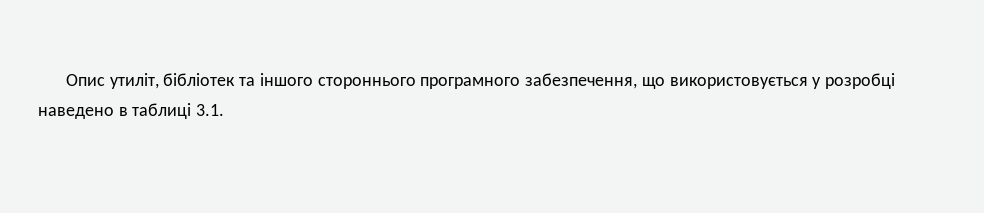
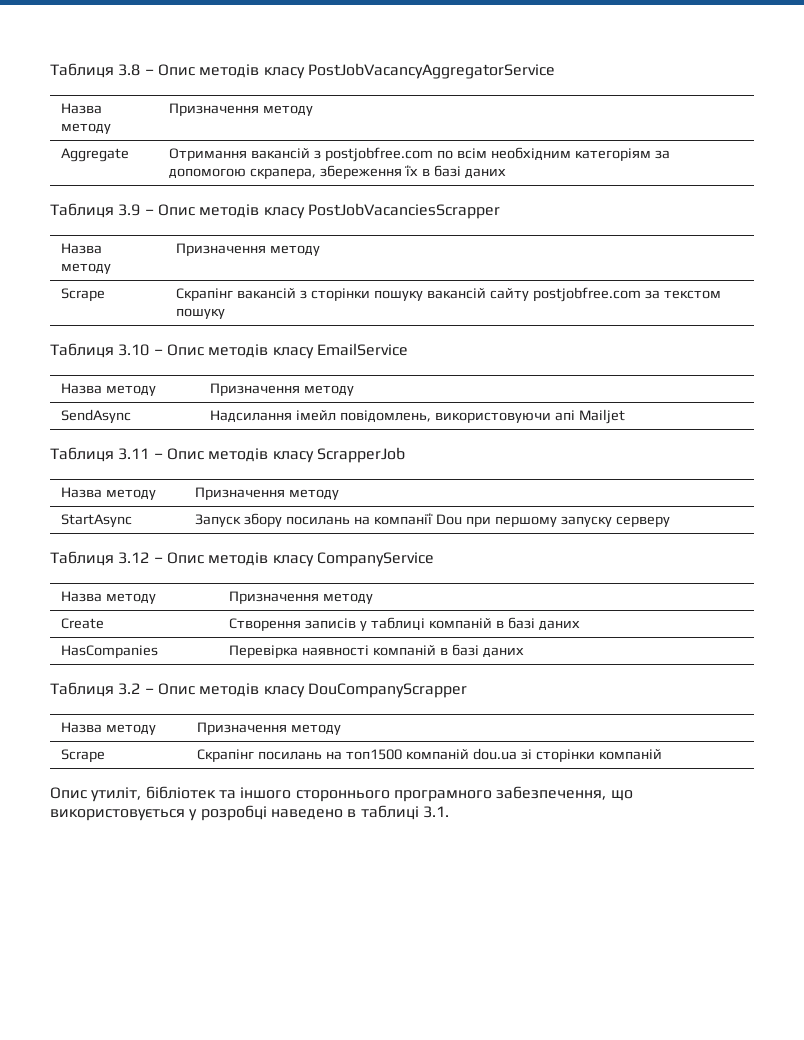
(66, 80) none -> [50,63,555,79] [61,103,103,114] [61,123,112,134] [169,103,314,116] [61,148,130,162] [169,147,670,162] [169,165,506,179] [50,203,500,219] [61,243,103,254] [61,263,112,274] [176,243,321,256] [61,288,106,302] [176,287,721,302] [176,308,226,319] [50,343,408,359] [61,383,157,396] [210,383,355,396] [61,409,132,424] [210,409,626,424] [50,447,405,463] [61,487,157,500] [195,487,340,500] [61,514,133,528] [195,513,670,527] [50,551,434,567] [61,591,157,604] [229,591,374,604] [61,618,105,629] [229,617,580,631] [61,645,159,659] [229,644,525,658] [50,682,467,698] [61,722,157,735] [197,722,342,735] [61,749,106,763] [197,748,662,762] Таблиця 3.8 – Опис методів класу PostJobVacancyAggregatorService // Назва методу | Призначення методу // Aggregate | Отримання вакансій з postjobfree.com по всім необхідним категоріям за допомогою скрапера, збереження їх в базі даних // Таблиця 3.9 – Опис методів класу PostJobVacanciesScrapper // Назва методу | Призначення методу // Scrape | Скрапінг вакансій з сторінки пошуку вакансій сайту postjobfree.com за текстом пошуку // Таблиця 3.10 – Опис методів класу EmailService // Назва методу | Призначення методу // SendAsync | Надсилання імейл повідомлень, використовуючи апі Mailjet // Таблиця 3.11 – Опис методів класу ScrapperJob // Назва методу | Призначення методу // StartAsync | Запуск збору посилань на компанії Dou при першому запуску серверу // Таблиця 3.12 – Опис методів класу CompanyService // Назва методу | Призначення методу // Create | Створення записів у таблиці компаній в базі даних // HasCompanies | Перевірка наявності компаній в базі даних // Таблиця 3.2 – Опис методів класу DouCompanyScrapper // Назва методу | Призначення методу // Scrape | Скрапінг посилань на топ1500 компаній dou.ua зі сторінки компаній //

